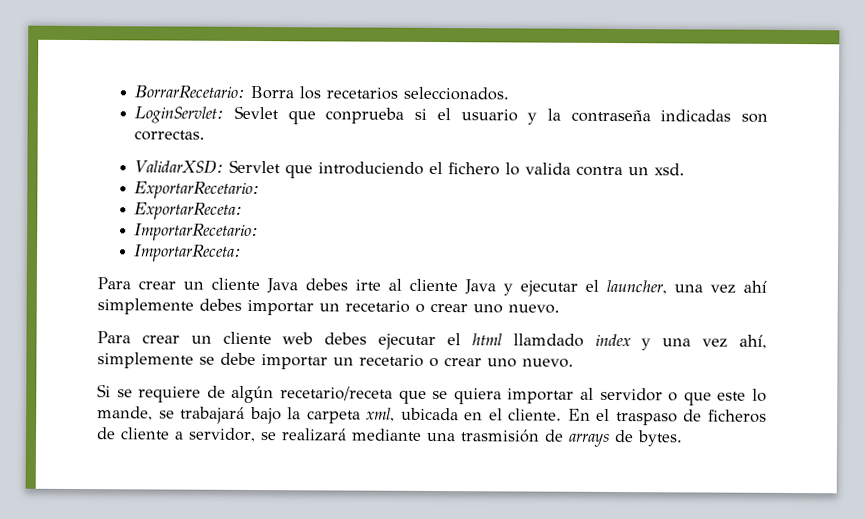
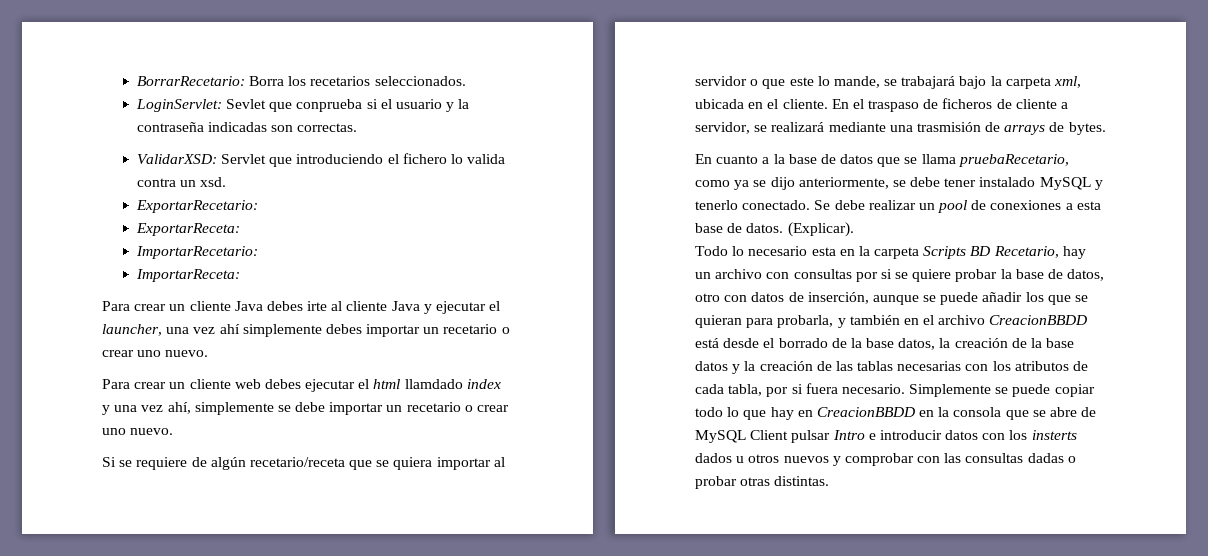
(683, 438) none -> [695,154,1069,167] [695,177,1103,190] [695,200,1101,213] [695,222,854,237] [695,246,1086,259] [695,269,1105,282] [695,292,1089,305] [695,315,1088,328] [695,338,1075,350] [695,361,1089,374] [695,383,1095,397] [695,407,1097,420] [695,430,1077,443] [695,453,1076,466] [695,476,830,489] // En cuanto a la base de datos que se llama pruebaRecetario, como ya se dijo anteriormente, se debe tener instalado MySQL y tenerlo conectado. Se debe realizar un pool de conexiones a esta base de datos. (Explicar). // Todo lo necesario esta en la carpeta Scripts BD Recetario, hay un archivo con consultas por si se quiere probar la base de datos, otro con datos de inserción, aunque se puede añadir los que se quieran para probarla, y también en el archivo CreacionBBDD está desde el borrado de la base datos, la creación de la base datos y la creación de las tablas necesarias con los atributos de cada tabla, por si fuera necesario. Simplemente se puede copiar todo lo que hay en CreacionBBDD en la consola que se abre de MySQL Client pulsar Intro e introducir datos con los insterts dados u otros nuevos y comprobar con las consultas dadas o probar otras distintas.

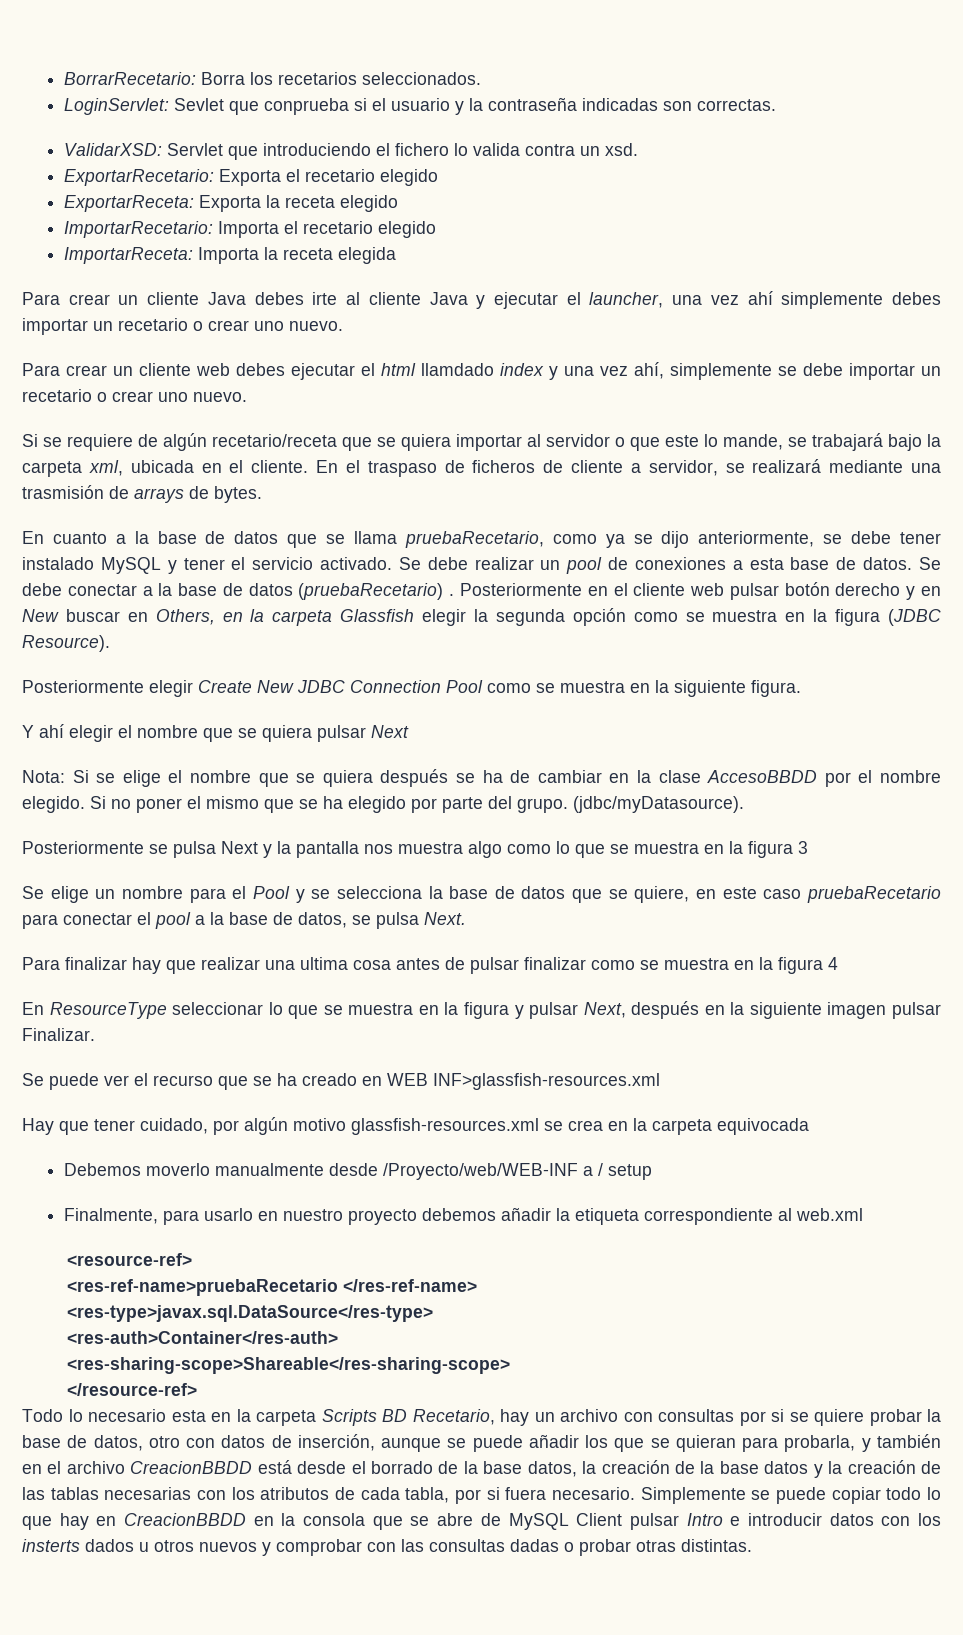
[135,223,240,236] [135,246,258,259] [135,269,240,282] // ExportarReceta: // ImportarRecetario: // ImportarReceta: -> [218,169,438,186] [63,195,398,212] [63,221,436,238] [63,247,396,264] Exporta el recetario elegido // ExportarReceta: Exporta la receta elegido // ImportarRecetario: Importa el recetario elegido // ImportarReceta: Importa la receta elegida
[695,200,811,210] tenerlo conectado. -> [183,557,393,570] tener el servicio activado.
[787,222,854,237] (Explicar). -> [919,557,942,570] [22,582,942,600] [22,608,942,626] [22,635,110,652] [22,680,801,697] [22,724,409,742] [22,769,942,787] [22,796,744,813] [22,841,808,858] [22,886,941,903] [22,912,466,929] [22,957,838,974] [22,1001,941,1019] [22,1028,95,1041] [22,1073,660,1090] [22,1117,809,1135] [63,1163,652,1180] [63,1207,863,1225] [66,1253,192,1266] [66,1279,477,1296] [66,1305,433,1322] [66,1331,338,1344] [66,1357,510,1374] [66,1383,197,1396] Se debe conectar a la base de datos (pruebaRecetario) . Posteriormente en el cliente web pulsar botón derecho y en New buscar en Others, en la carpeta Glassfish elegir la segunda opción como se muestra en la figura (JDBC Resource). // Posteriormente elegir Create New JDBC Connection Pool como se muestra en la siguiente figura. // Y ahí elegir el nombre que se quiera pulsar Next // Nota: Si se elige el nombre que se quiera después se ha de cambiar en la clase AccesoBBDD por el nombre elegido. Si no poner el mismo que se ha elegido por parte del grupo. (jdbc/myDatasource). // Posteriormente se pulsa Next y la pantalla nos muestra algo como lo que se muestra en la figura 3 // Se elige un nombre para el Pool y se selecciona la base de datos que se quiere, en este caso pruebaRecetario para conectar el pool a la base de datos, se pulsa Next. // Para finalizar hay que realizar una ultima cosa antes de pulsar finalizar como se muestra en la figura 4 // En ResourceType seleccionar lo que se muestra en la figura y pulsar Next, después en la siguiente imagen pulsar Finalizar. // Se puede ver el recurso que se ha creado en WEB INF>glassfish-resources.xml // Hay que tener cuidado, por algún motivo glassfish-resources.xml se crea en la carpeta equivocada // Debemos moverlo manualmente desde /Proyecto/web/WEB-INF a / setup // Finalmente, para usarlo en nuestro proyecto debemos añadir la etiqueta correspondiente al web.xml // <resource-ref> // <res-ref-name>pruebaRecetario </res-ref-name> // <res-type>javax.sql.DataSource</res-type> // <res-auth>Container</res-auth> // <res-sharing-scope>Shareable</res-sharing-scope> // </resource-ref>

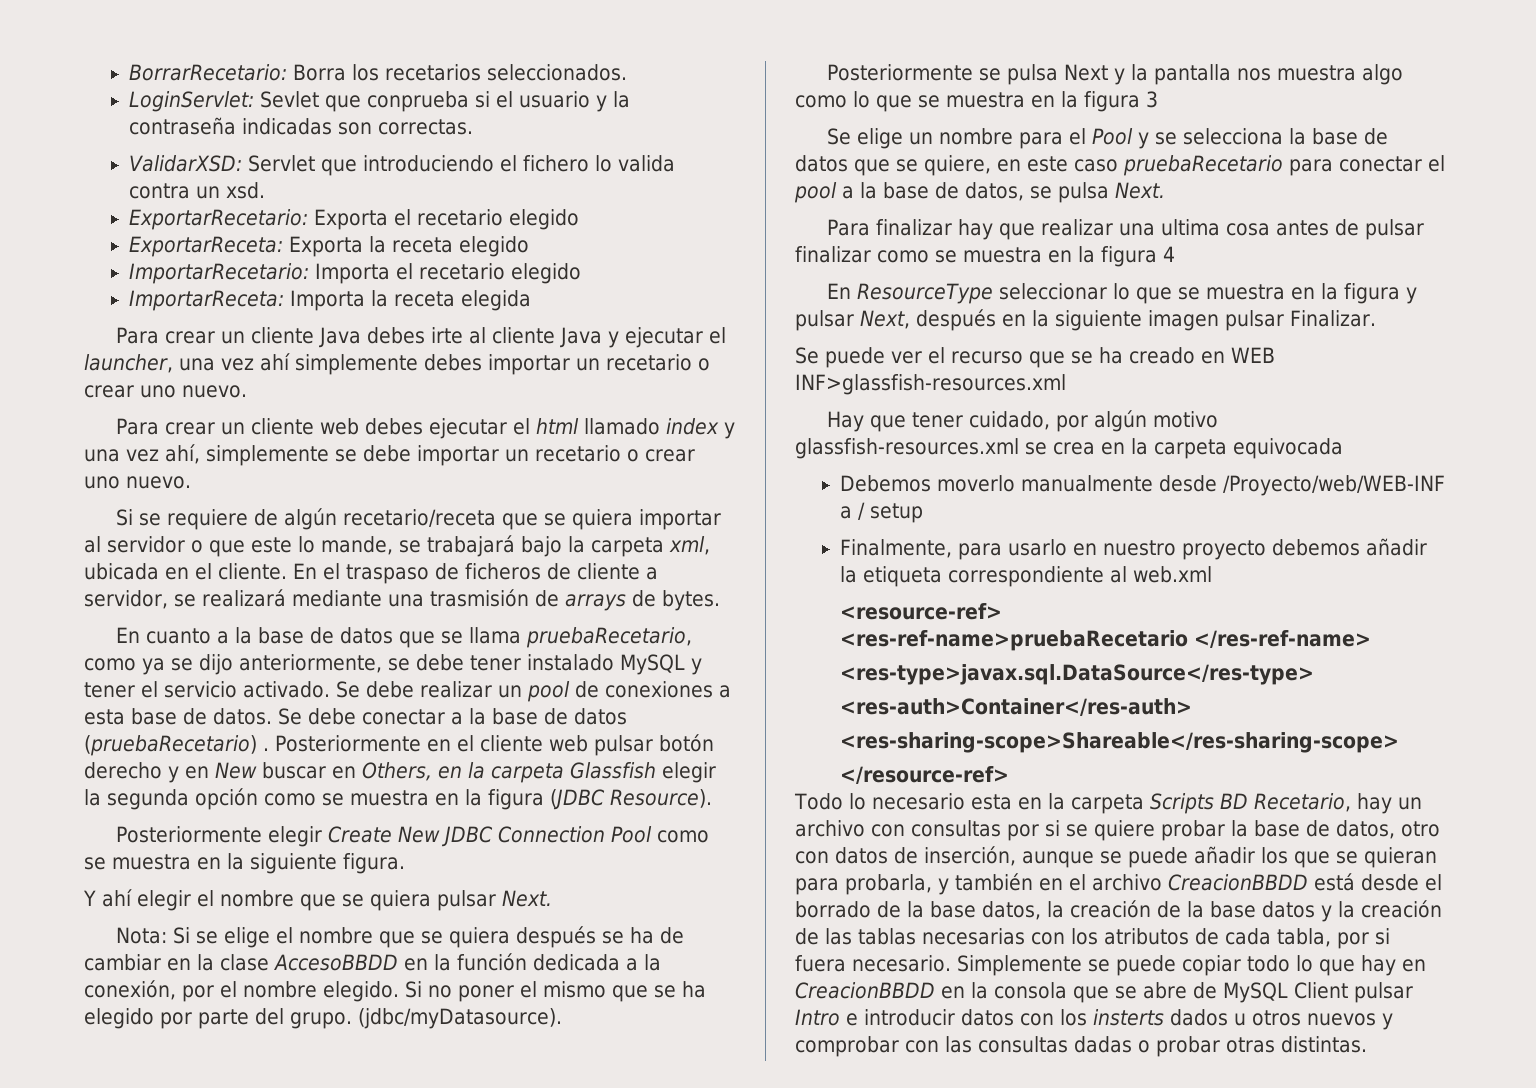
[421,363,494,376] llamdado -> [583,418,660,435] llamado
[371,725,409,738] Next -> [502,890,552,907] Next.
(818, 776) none -> [404,953,661,971] [84,980,176,1000] en la función dedicada a la conexión,

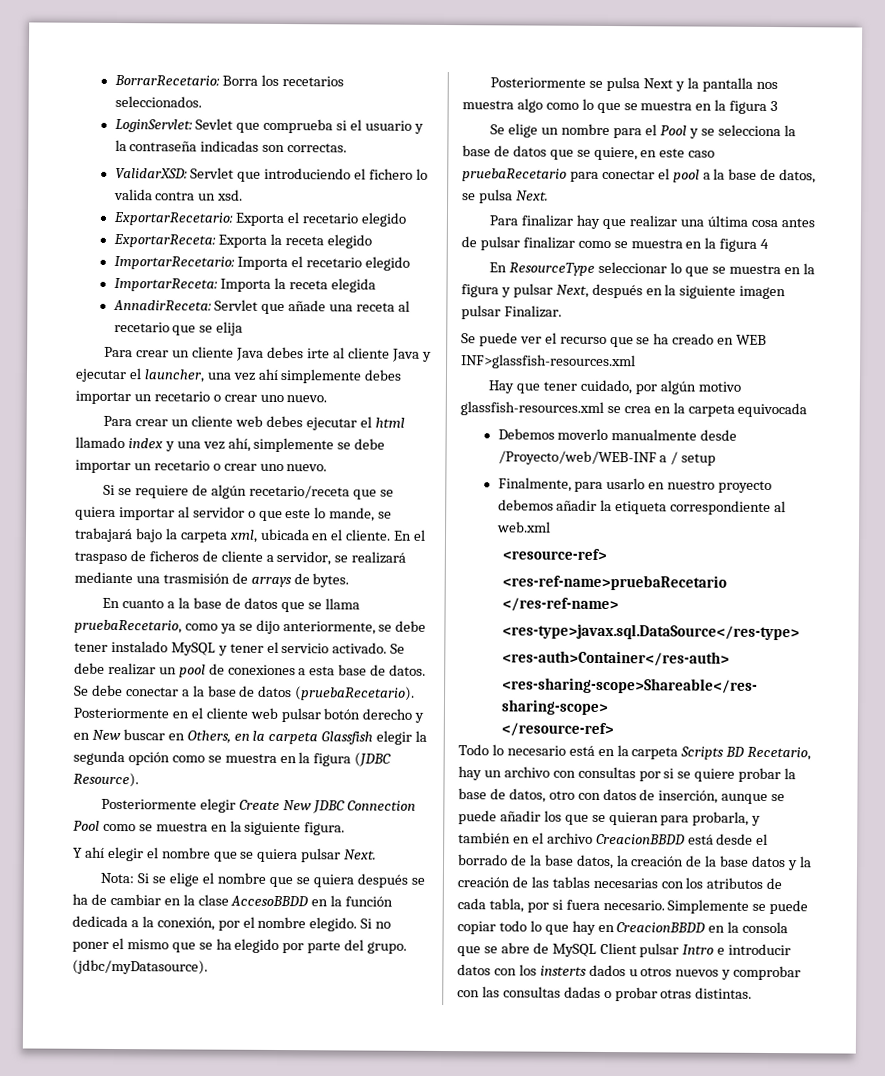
[367,91,470,112] conprueba -> [263,118,334,134] comprueba
(532, 300) none -> [112,299,410,315] [113,321,244,336] // AnnadirReceta: Servlet que añade una receta al recetario que se elija
[84,735,269,756] (pruebaRecetario) . -> [295,686,416,701] (pruebaRecetario).
[1160,219,1220,236] ultima -> [706,215,748,227] última
[970,794,1012,810] esta -> [568,745,595,756] está

